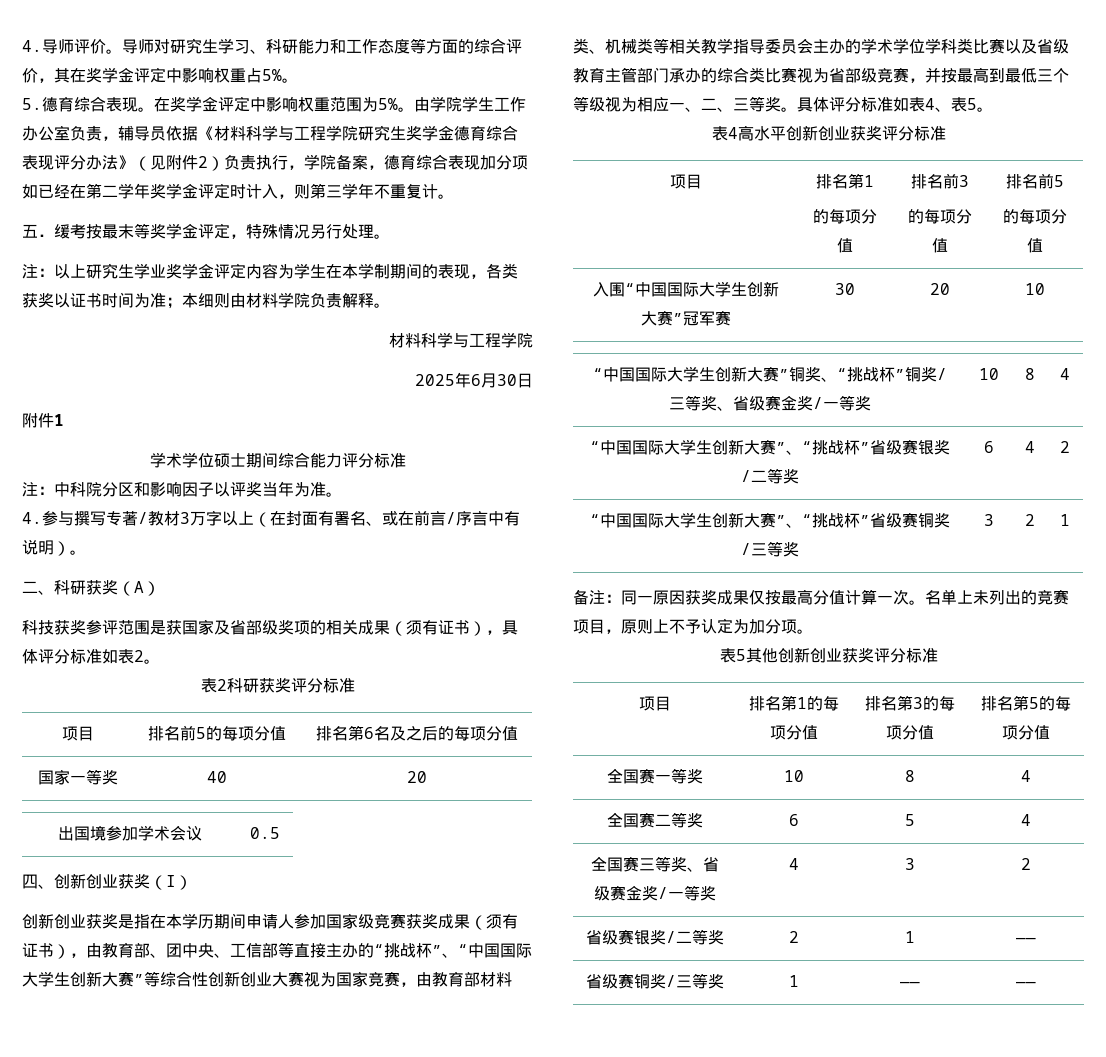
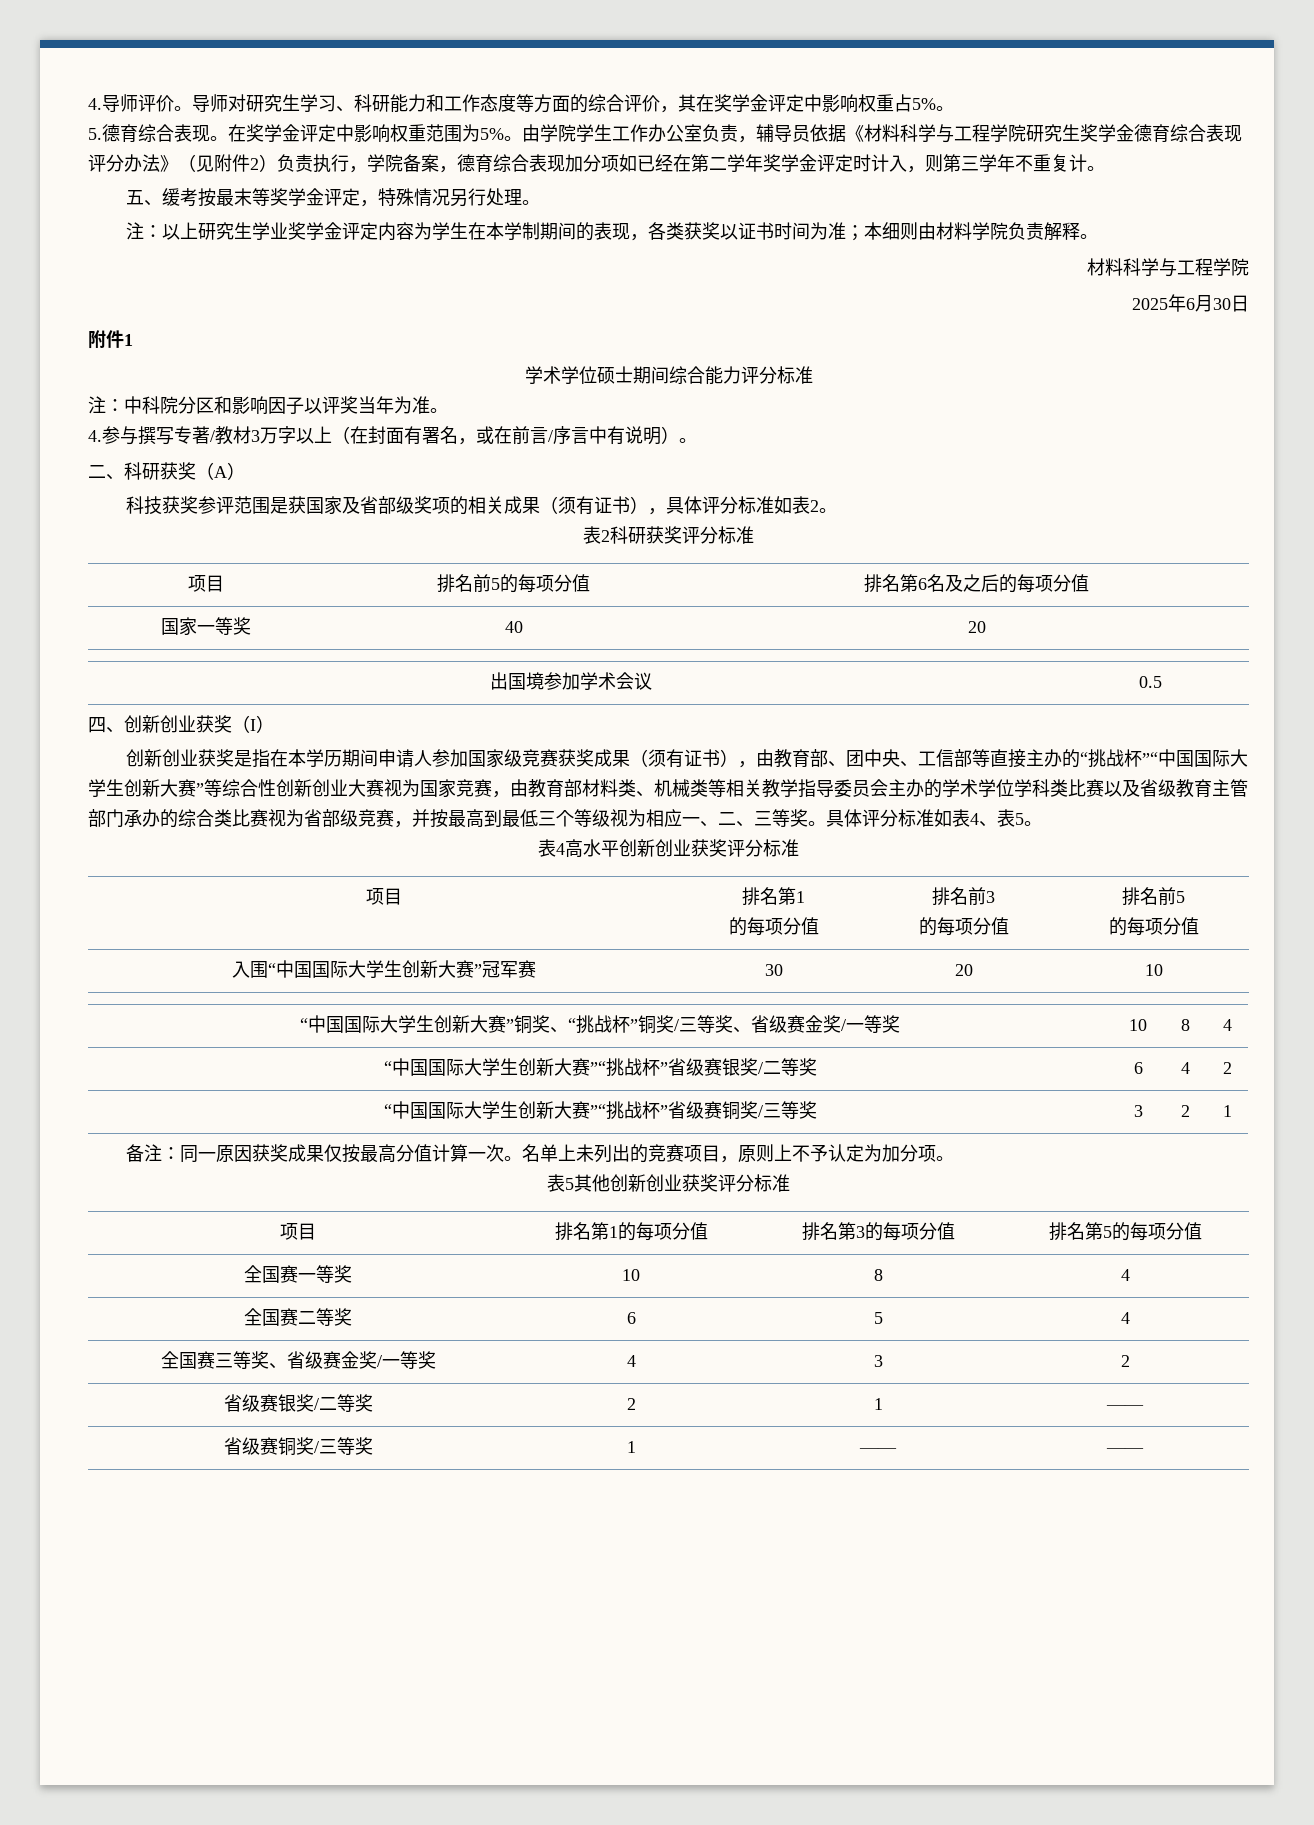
[38,234,54,237] ． -> [143,200,162,206] 、
[366,521,382,526] 、 -> [458,438,476,445] ，
[432,944,468,958] ”、“ -> [1141,752,1158,765] ”“
[775,441,812,455] ”、“ -> [589,1061,606,1074] ”“
[775,514,812,528] ”、“ -> [589,1104,606,1117] ”“

